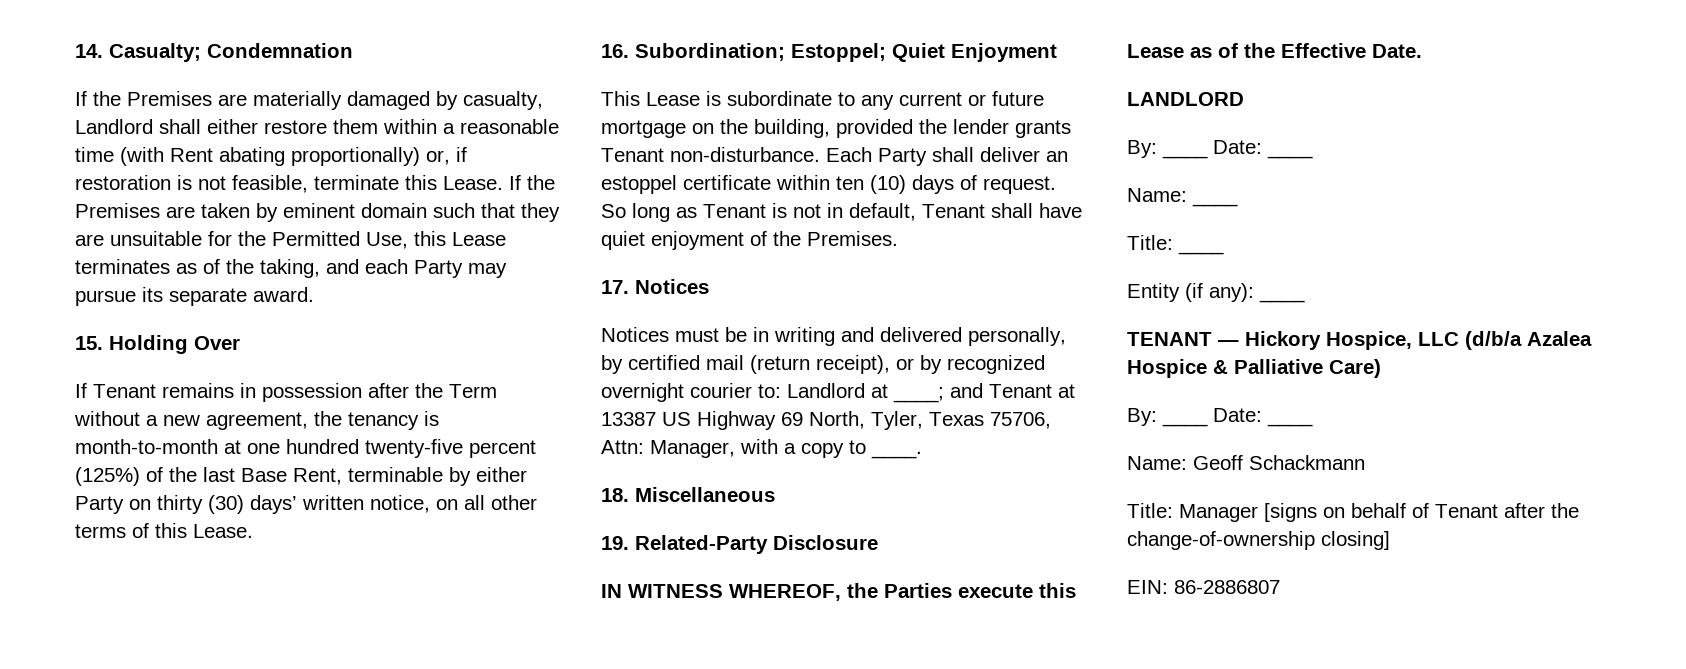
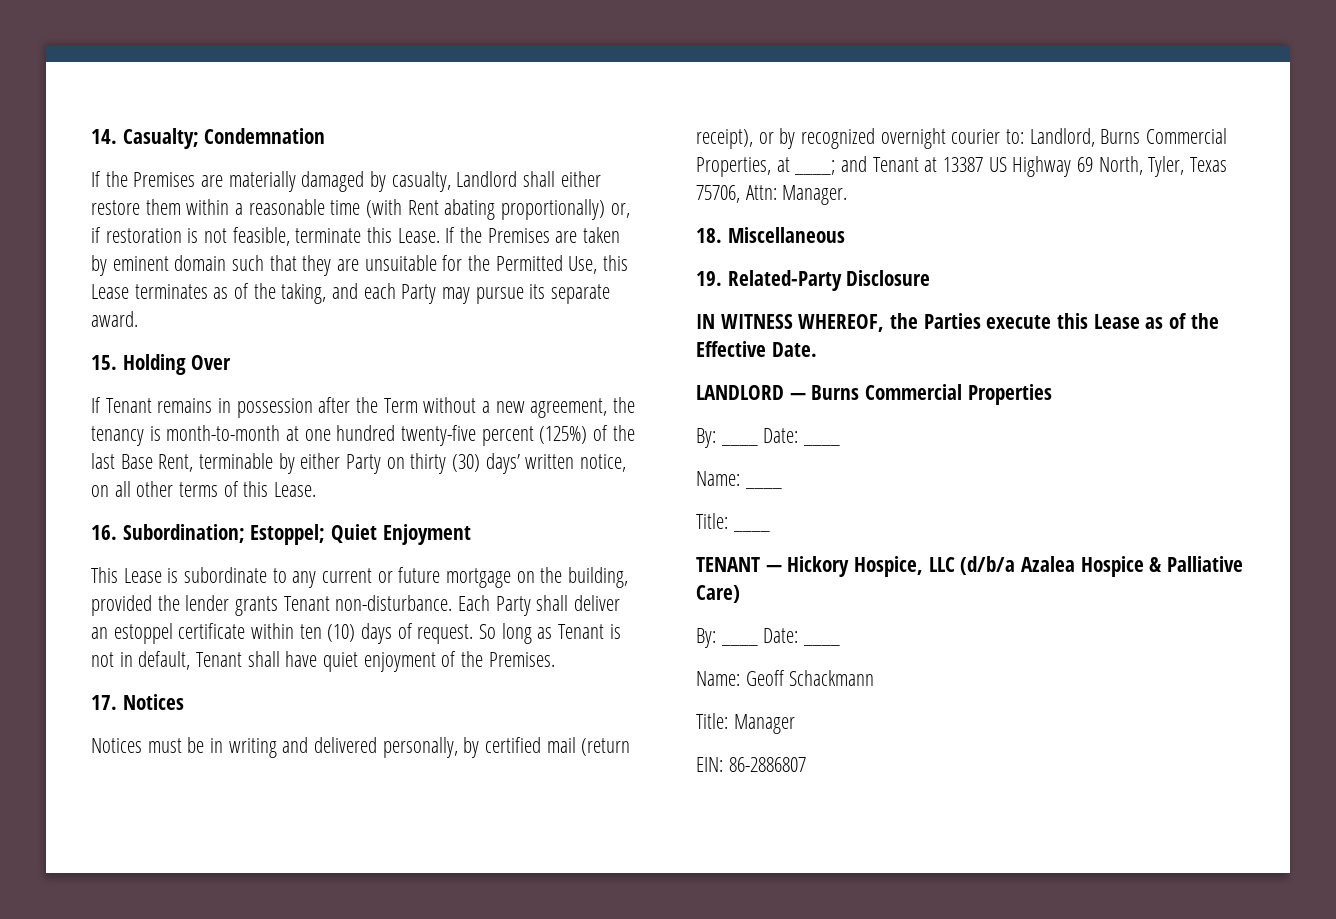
[787,383,865,398] Landlord -> [1029,128,1228,147] [696,157,771,177] Landlord, Burns Commercial Properties,
[650,439,922,459] Manager, with a copy to ____. -> [782,185,848,205] Manager.
(1244, 99) none -> [789,384,1052,405] — Burns Commercial Properties
[1127,283,1305,303] // Entity (if any): ____ -> (770, 530) none
[1264,503,1579,522] [1127,531,1390,550] [signs on behalf of Tenant after the change-of-ownership closing] -> (795, 724) none

